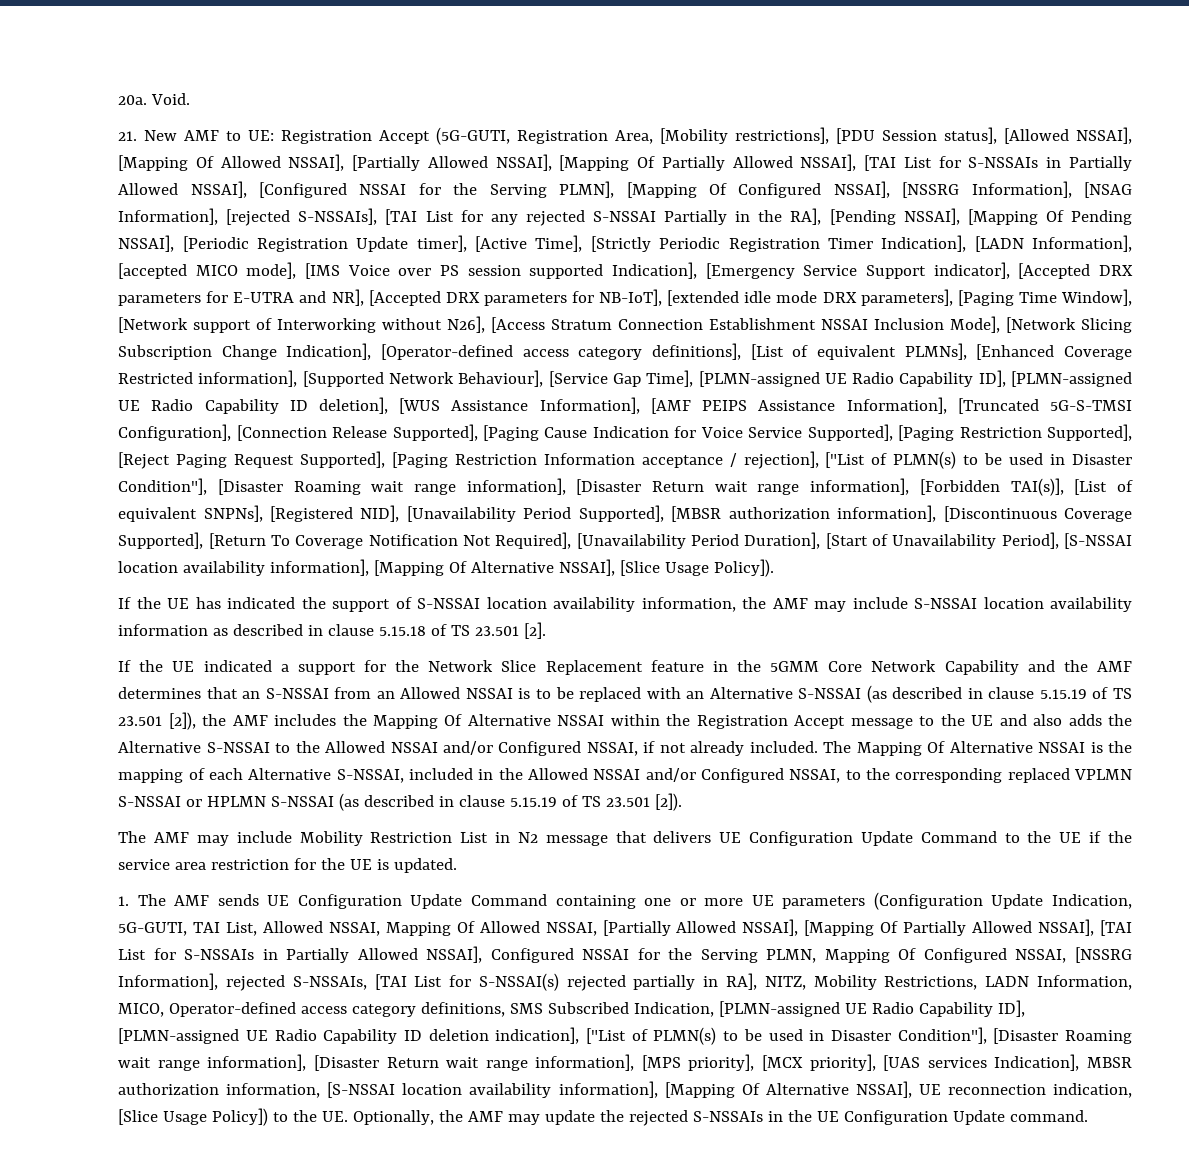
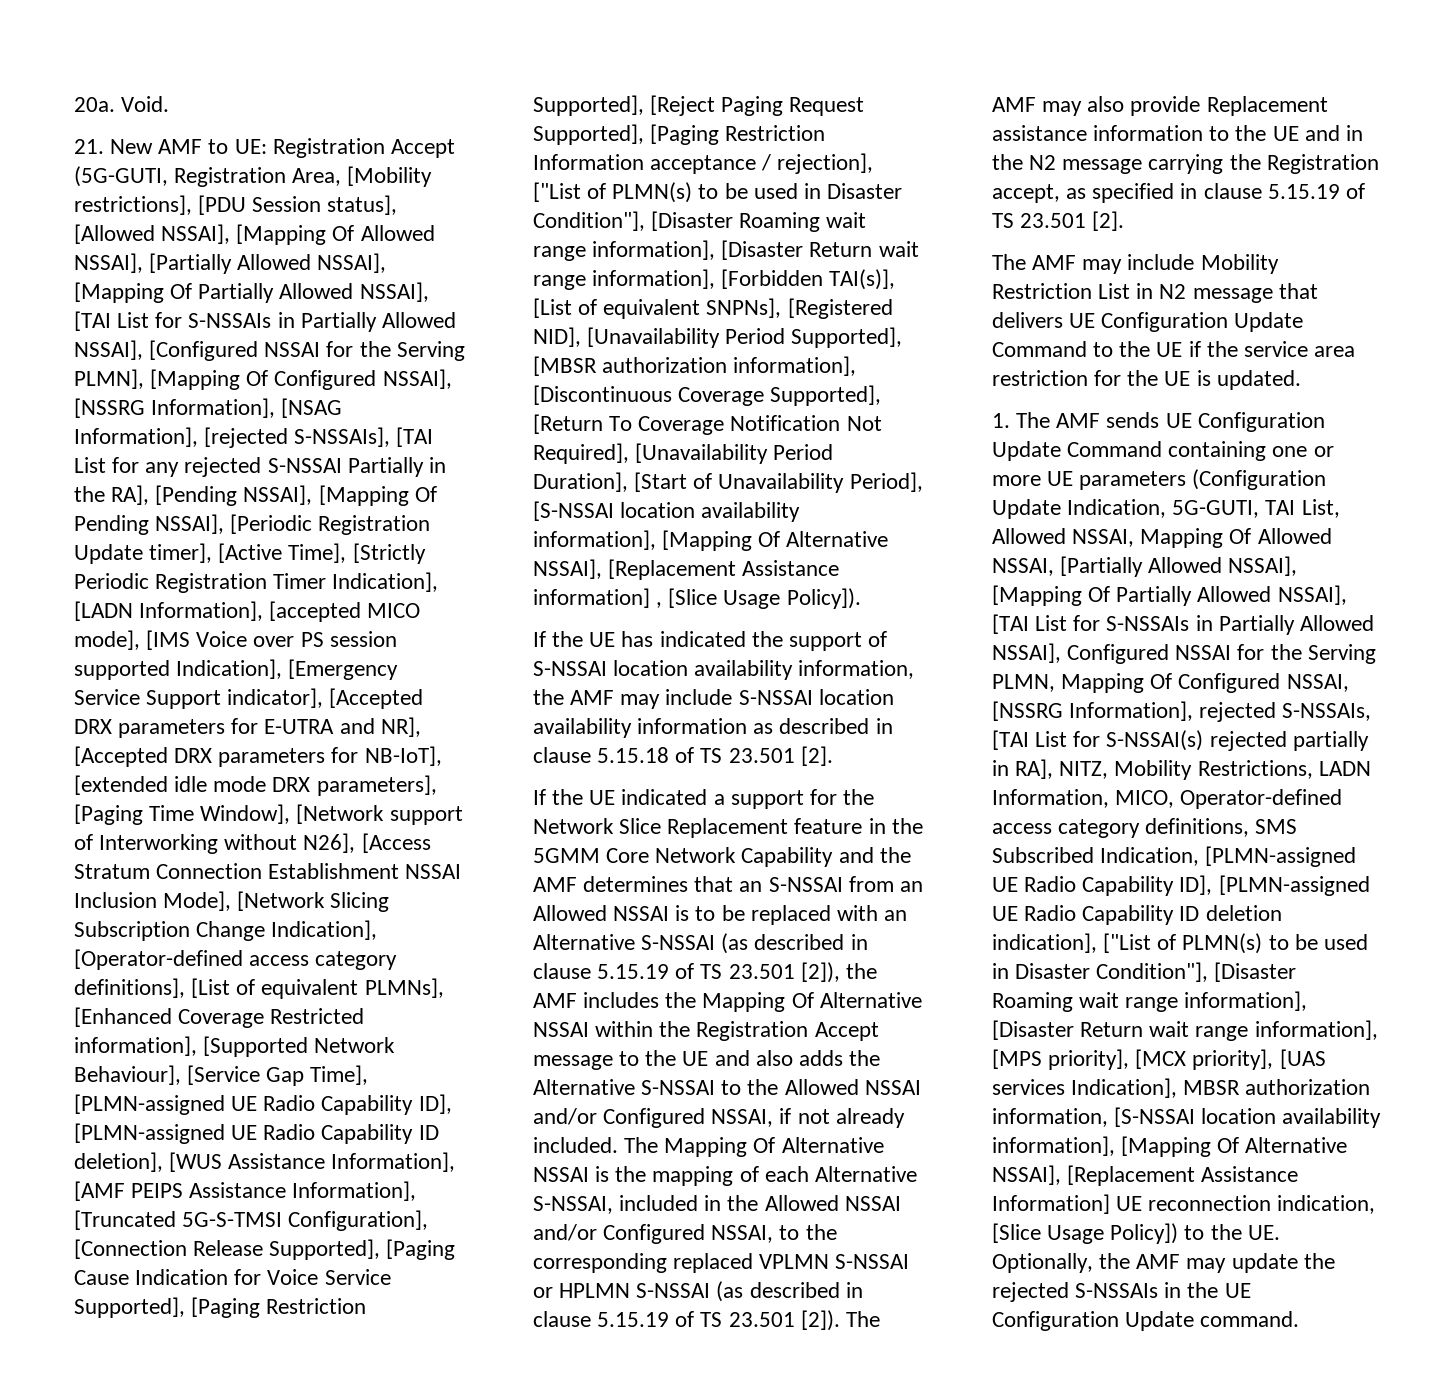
(616, 567) none -> [608,559,840,580] [532,588,663,608] [Replacement Assistance information] ,
(683, 802) none -> [846,1311,881,1327] [991,96,1328,116] [991,125,1364,141] [991,154,1379,174] [991,183,1366,203] [991,211,1125,231] The AMF may also provide Replacement assistance information to the UE and in the N2 message carrying the Registration accept, as specified in clause 5.15.19 of TS 23.501 [2].
(912, 1089) none -> [1067,1165,1299,1186] [991,1194,1110,1214] [Replacement Assistance Information]

